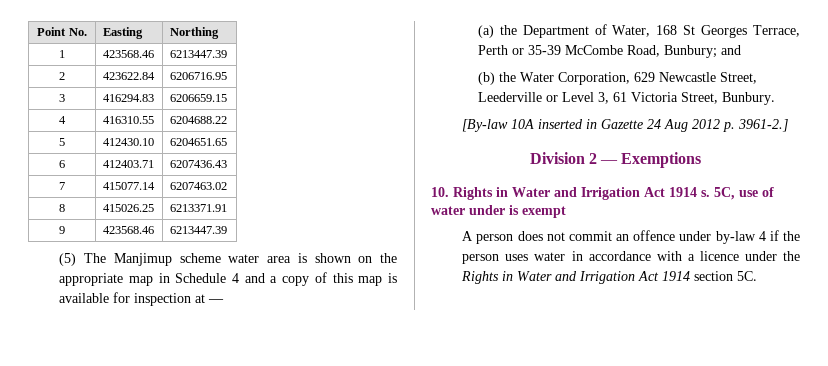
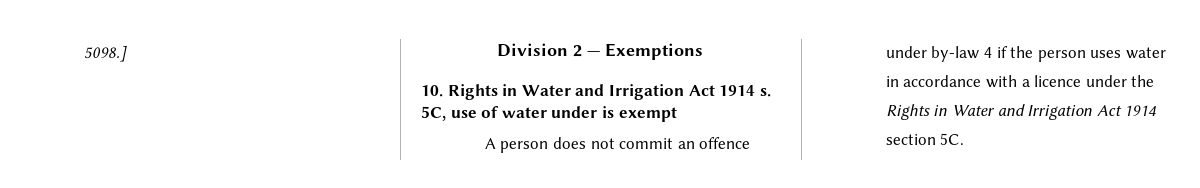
[37,27,87,36] [102,27,143,39] [169,27,219,39] [59,50,65,58] [102,50,154,58] [169,50,227,58] [59,72,65,80] [102,72,155,80] [169,72,227,80] [59,94,65,102] [102,94,154,102] [169,94,227,102] [59,116,66,124] [102,116,154,124] [169,116,227,124] [59,138,65,146] [102,138,154,146] [169,138,227,146] [59,160,65,168] [102,160,154,168] [169,160,227,168] [59,182,65,190] [102,182,155,190] [169,182,227,190] [59,204,65,212] [102,204,154,212] [169,204,227,212] [59,226,65,234] [102,226,154,234] [169,226,227,234] [59,253,397,266] [59,272,398,286] [59,292,225,306] [477,24,800,38] [477,45,741,58] [477,72,757,85] [477,92,775,105] [462,119,789,132] Point No. | Easting | Northing // 1 | 423568.46 | 6213447.39 // 2 | 423622.84 | 6206716.95 // 3 | 416294.83 | 6206659.15 // 4 | 416310.55 | 6204688.22 // 5 | 412430.10 | 6204651.65 // 6 | 412403.71 | 6207436.43 // 7 | 415077.14 | 6207463.02 // 8 | 415026.25 | 6213371.91 // 9 | 423568.46 | 6213447.39 // (5) The Manjimup scheme water area is shown on the appropriate map in Schedule 4 and a copy of this map is available for inspection at — // (a) the Department of Water, 168 St Georges Terrace, Perth or 35-39 McCombe Road, Bunbury; and // (b) the Water Corporation, 629 Newcastle Street, Leederville or Level 3, 61 Victoria Street, Bunbury. // [By-law 10A inserted in Gazette 24 Aug 2012 p. 3961-2.] -> [83,46,127,62] 5098.]

